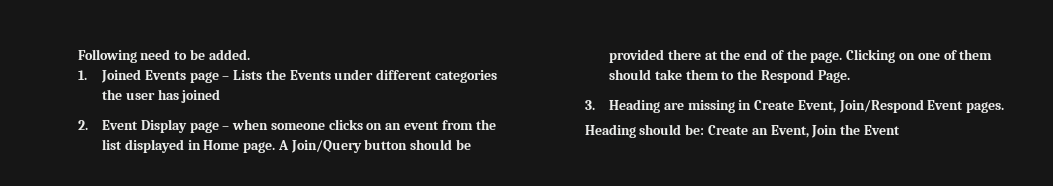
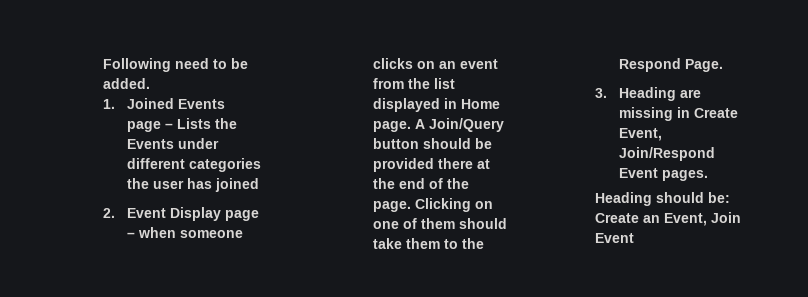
[840,124,861,135] the -> (741, 217) none

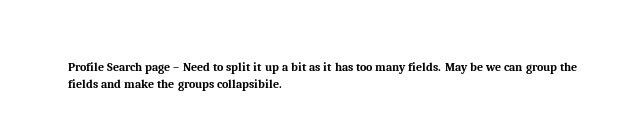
[102,58,248,72] [102,78,150,89] [102,98,226,109] [127,118,238,132] [127,138,220,149] [127,158,262,172] [127,178,260,192] [102,207,260,221] [127,227,244,238] [373,58,499,69] [373,78,456,89] [373,98,501,112] [373,118,505,132] [373,138,493,149] [373,158,491,172] [373,178,470,189] [373,198,494,212] [373,218,508,229] [373,238,485,249] [619,58,724,72] [594,87,702,101] [619,107,739,121] [619,128,663,141] [619,147,716,161] [619,168,709,181] [594,192,730,206] [594,212,741,226] [594,233,634,243] Following need to be added. // 1. Joined Events page – Lists the Events under different categories the user has joined // 2. Event Display page – when someone clicks on an event from the list displayed in Home page. A Join/Query button should be provided there at the end of the page. Clicking on one of them should take them to the Respond Page. // 3. Heading are missing in Create Event, Join/Respond Event pages. // Heading should be: Create an Event, Join Event -> [67,62,577,74] [67,79,282,91] Profile Search page – Need to split it up a bit as it has too many fields. May be we can group the fields and make the groups collapsibile.

